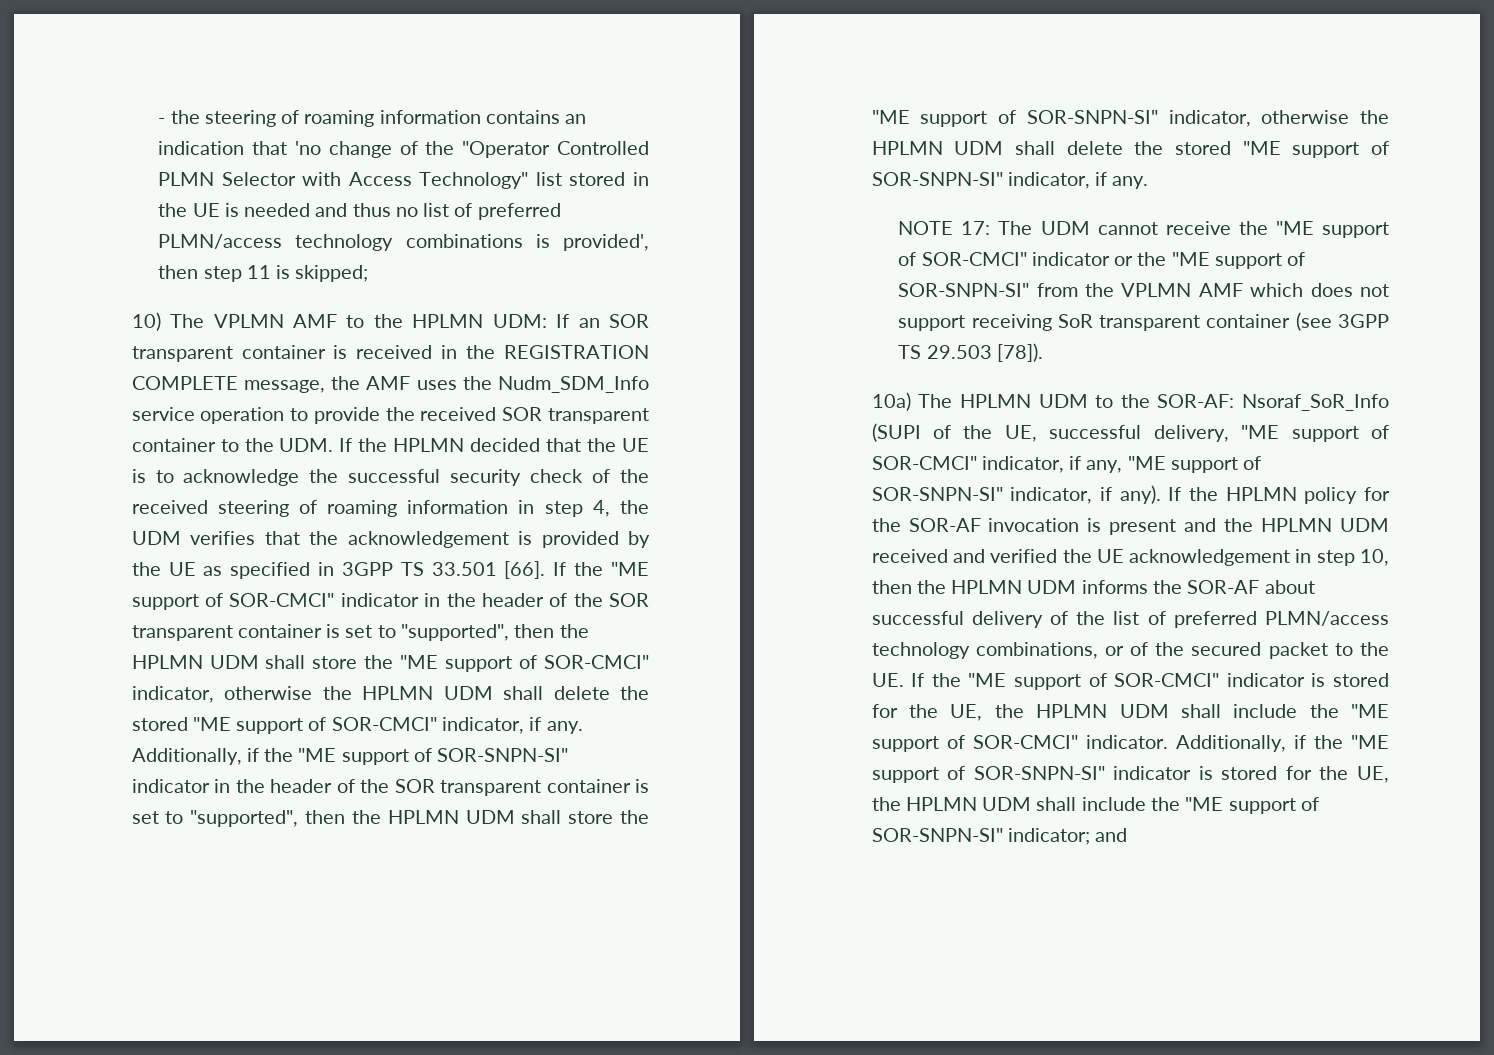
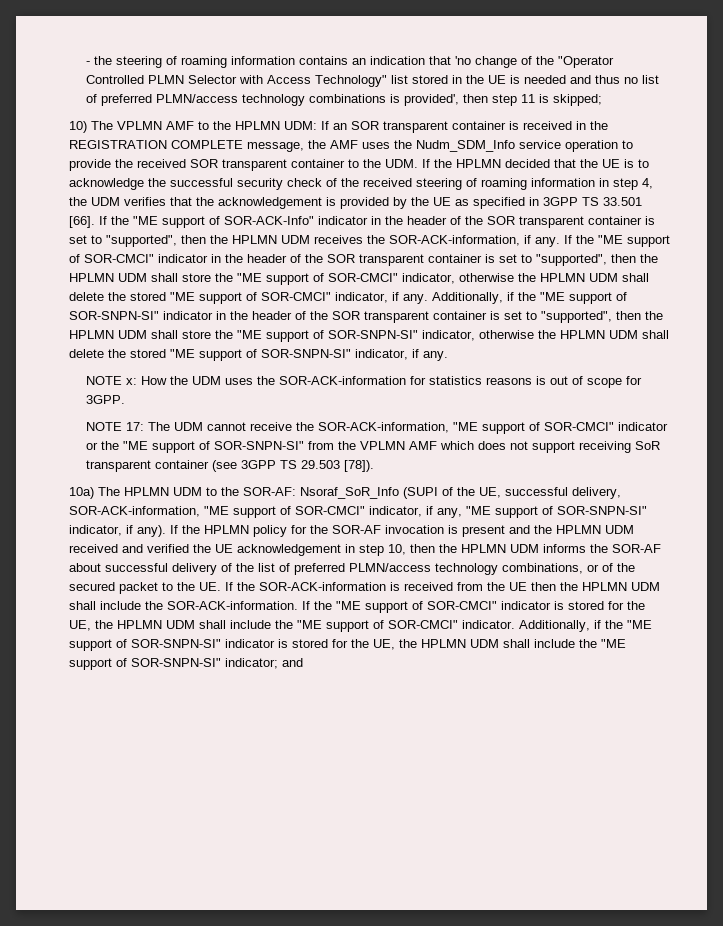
(224, 600) none -> [224,216,656,228] [69,235,671,247] [69,254,81,263] SOR-ACK-Info" indicator in the header of the SOR transparent container is set to "supported", then the HPLMN UDM receives the SOR-ACK-information, if any. If the "ME support of
(1149, 182) none -> [86,376,643,388] [86,395,126,404] // NOTE x: How the UDM uses the SOR-ACK-information for statistics reasons is out of scope for 3GPP.
(1268, 228) none -> [318,422,450,433] SOR-ACK-information,
(1229, 433) none -> [69,506,201,517] SOR-ACK-information,
(961, 680) none -> [259,582,661,591] [69,601,333,610] SOR-ACK-information is received from the UE then the HPLMN UDM shall include the SOR-ACK-information. If the

